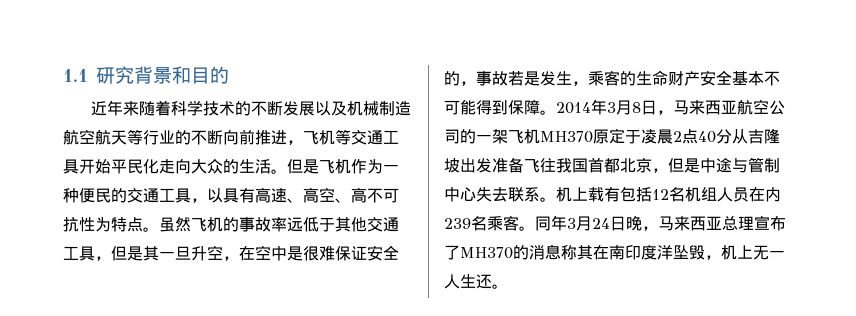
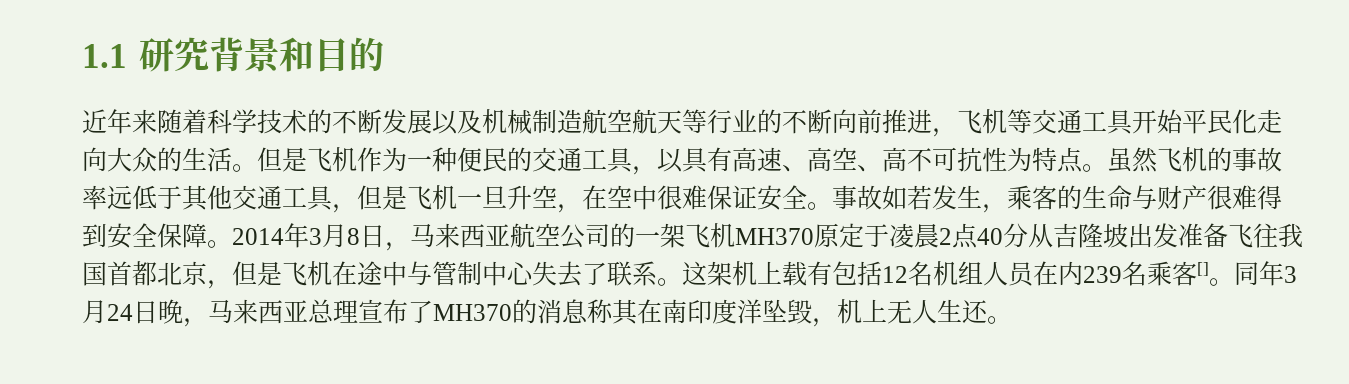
[143,246,159,261] 其 -> [407,185,457,210] 飞机
[287,246,303,261] 是 -> (657, 197) none
[444,71,540,86] 的，事故若是 -> [807,185,932,210] 。事故如若
[668,70,780,86] [444,100,508,115] 财产安全基本不可能得到 -> [1132,185,1282,210] [82,223,157,249] 与财产很难得到安全
[700,157,732,173] 中途 -> [282,261,407,286] 飞机在途中
[508,187,556,202] 联系。 -> [582,261,732,286] 了联系。这架
(519, 223) none -> [1197,262,1209,276] []
[769,251,785,258] 一 -> (912, 312) none

